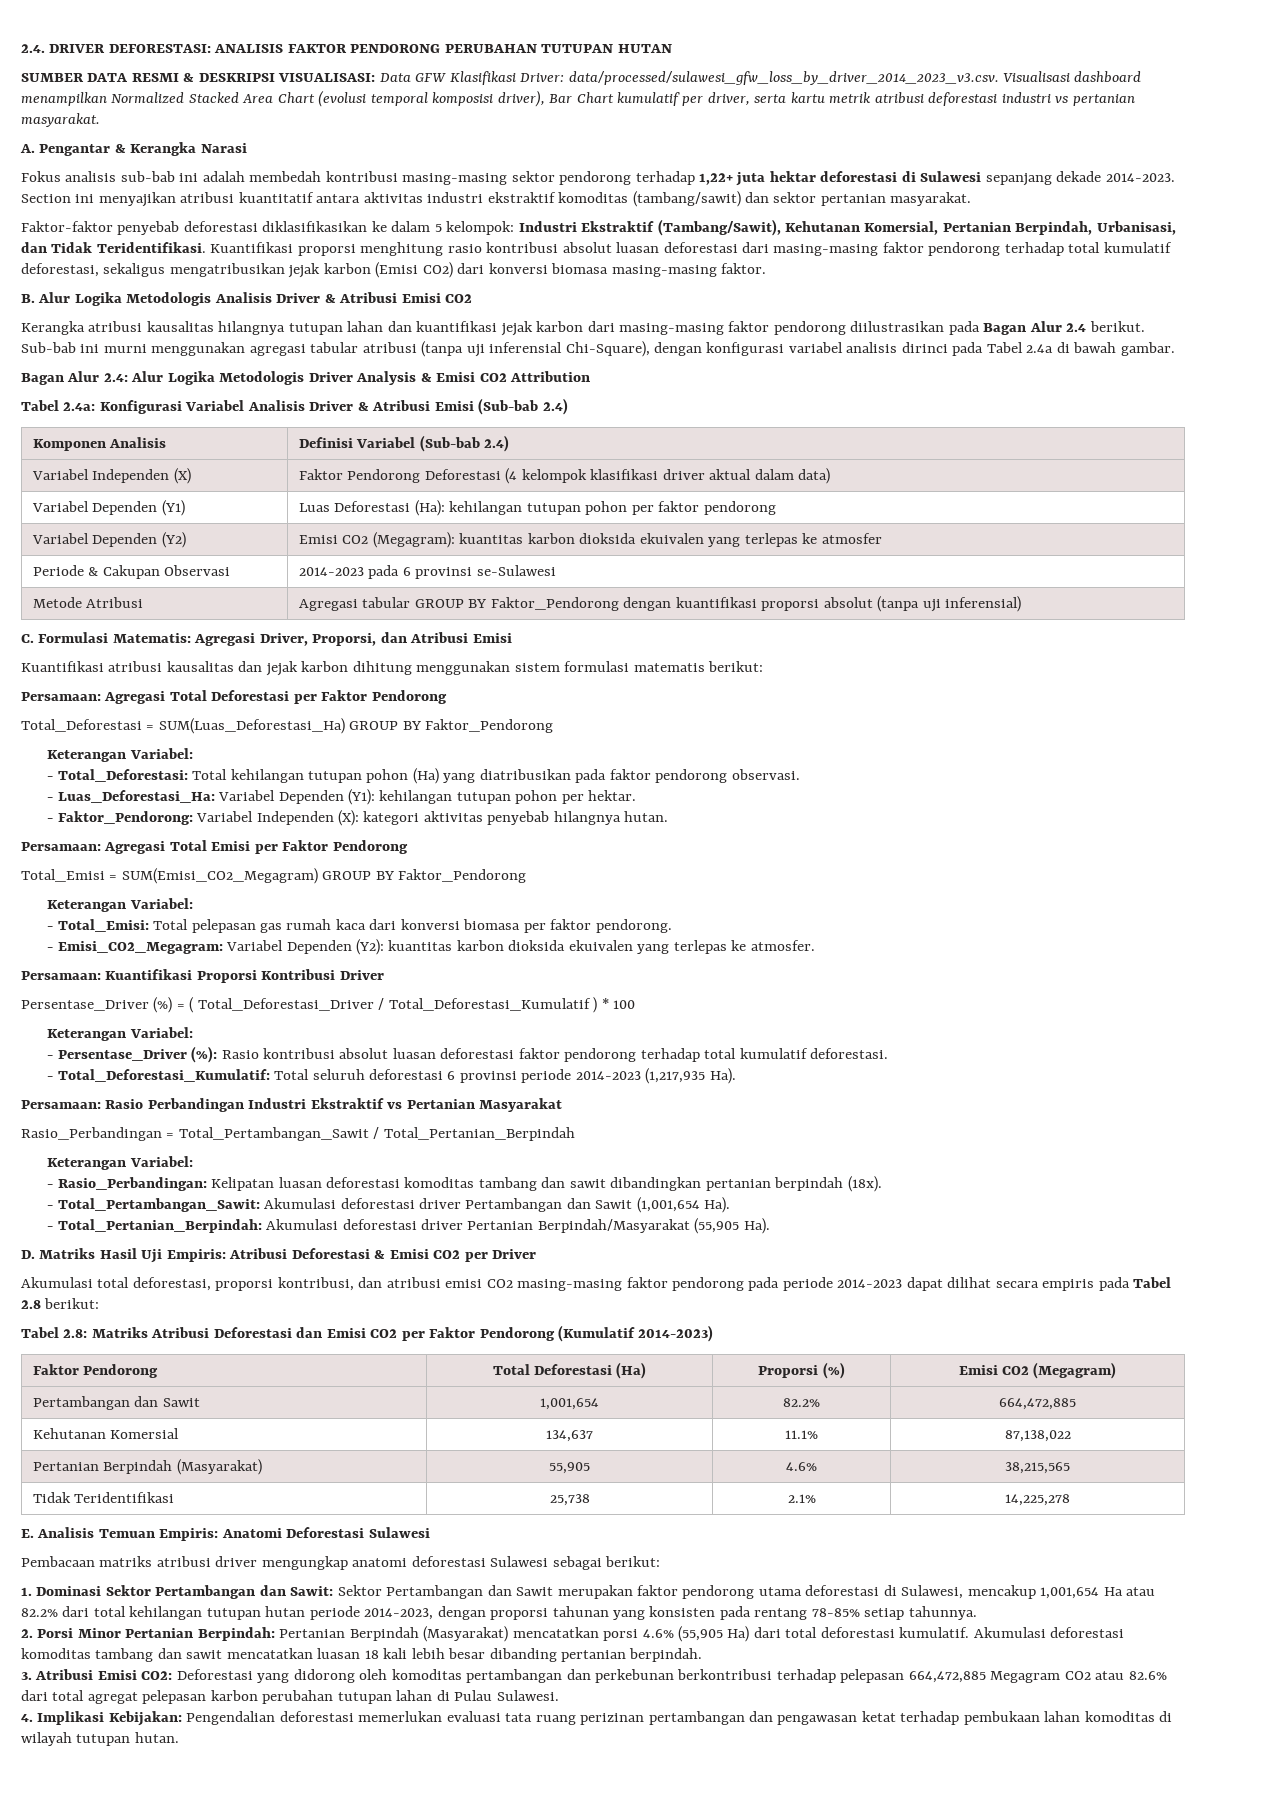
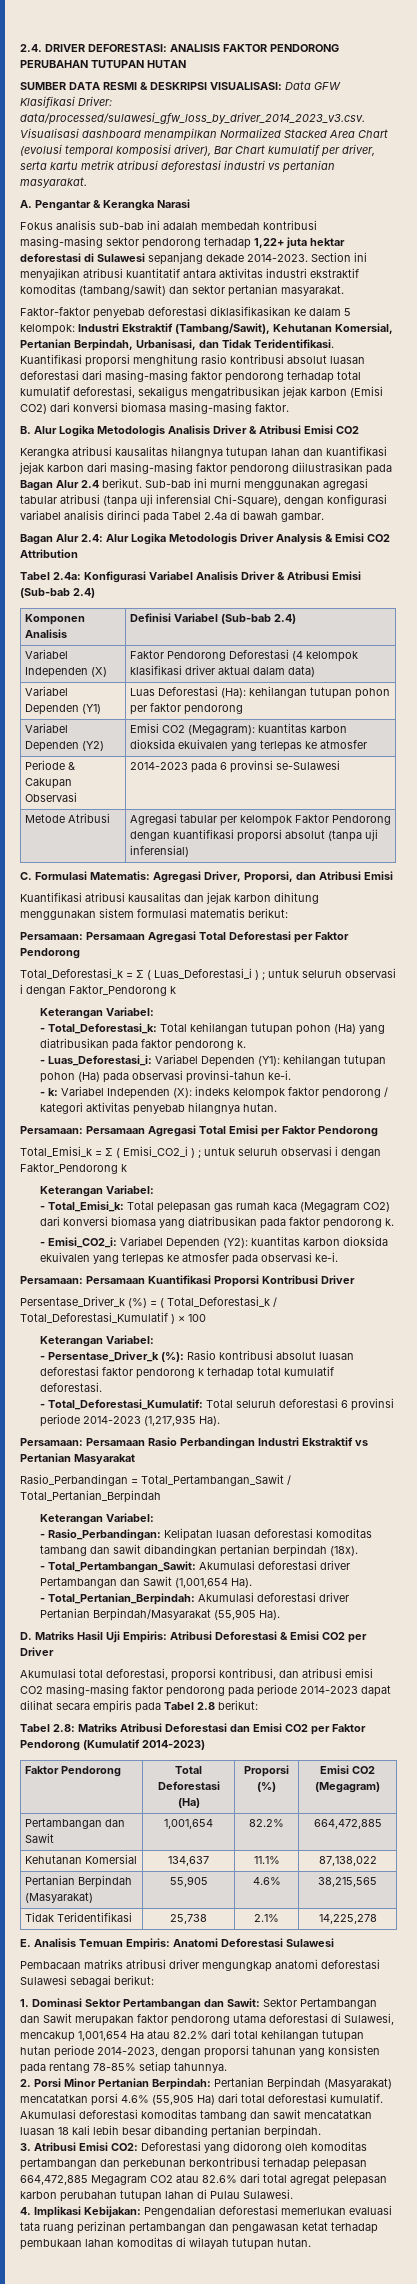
[414,597,619,611] GROUP BY Faktor_Pendorong -> [219,814,391,826] per kelompok Faktor Pendorong
(101, 696) none -> [86,932,145,940] Persamaan
[21,718,554,734] [47,748,193,762] [47,769,188,782] Total_Deforestasi = SUM(Luas_Deforestasi_Ha) GROUP BY Faktor_Pendorong // Keterangan Variabel: // - Total_Deforestasi: -> [20,968,396,980] [20,984,176,996] [40,1007,155,1019] [40,1023,158,1034] Total_Deforestasi_k = Σ ( Luas_Deforestasi_i ) ; untuk seluruh observasi i dengan Faktor_Pendorong k // Keterangan Variabel: // - Total_Deforestasi_k:
[731,769,800,780] [47,790,215,803] observasi. // - Luas_Deforestasi_Ha: -> [237,1040,247,1048] [40,1055,153,1066] k. // - Luas_Deforestasi_i:
[561,790,637,804] [47,811,193,825] per hektar. // - Faktor_Pendorong: -> [78,1070,292,1083] [40,1088,59,1096] (Ha) pada observasi provinsi-tahun ke-i. // - k:
(360, 818) none -> [195,1086,389,1099] indeks kelompok faktor pendorong /
(101, 846) none -> [86,1126,145,1134] Persamaan
[21,868,527,884] [47,898,193,912] [47,919,149,932] Total_Emisi = SUM(Emisi_CO2_Megagram) GROUP BY Faktor_Pendorong // Keterangan Variabel: // - Total_Emisi: -> [20,1146,381,1158] [20,1163,127,1174] [40,1185,155,1197] [40,1201,125,1212] Total_Emisi_k = Σ ( Emisi_CO2_i ) ; untuk seluruh observasi i dengan Faktor_Pendorong k // Keterangan Variabel: // - Total_Emisi_k:
[369,919,672,933] [47,941,223,954] dari konversi biomasa per faktor pendorong. // - Emisi_CO2_Megagram: -> [300,1202,391,1212] [40,1216,395,1229] [40,1237,118,1248] (Megagram CO2) dari konversi biomasa yang diatribusikan pada faktor pendorong k. // - Emisi_CO2_i:
[750,940,815,951] [21,971,101,980] atmosfer. // Persamaan: -> [182,1252,339,1265] [20,1276,145,1284] atmosfer pada observasi ke-i. // Persamaan: Persamaan
[21,1000,149,1011] Persentase_Driver -> [20,1296,125,1307] Persentase_Driver_k
[197,998,374,1011] Total_Deforestasi_Driver -> [167,1296,270,1307] Total_Deforestasi_k
[601,998,609,1009] * -> [178,1316,185,1322] ×
[57,1049,187,1061] Persentase_Driver -> [48,1351,160,1362] Persentase_Driver_k
(637, 1055) none -> [198,1368,205,1376] k
(101, 1104) none -> [86,1438,145,1446] Persamaan

